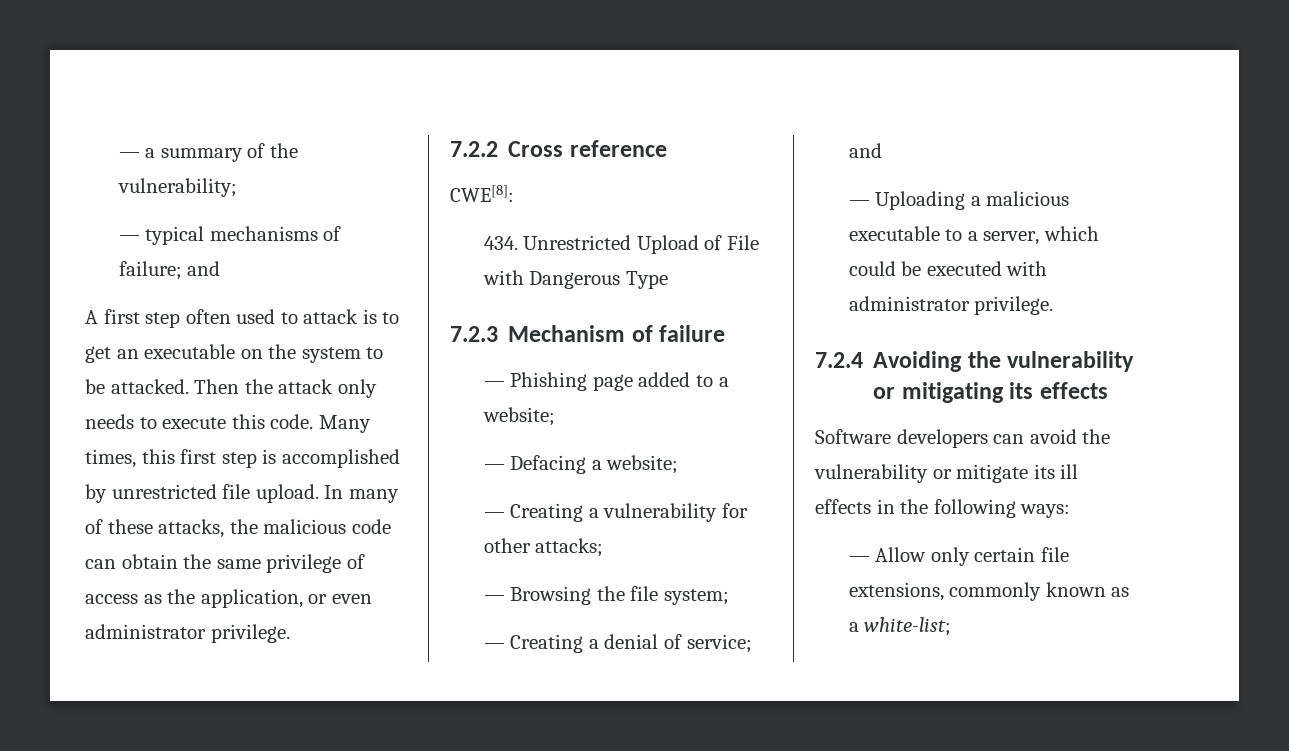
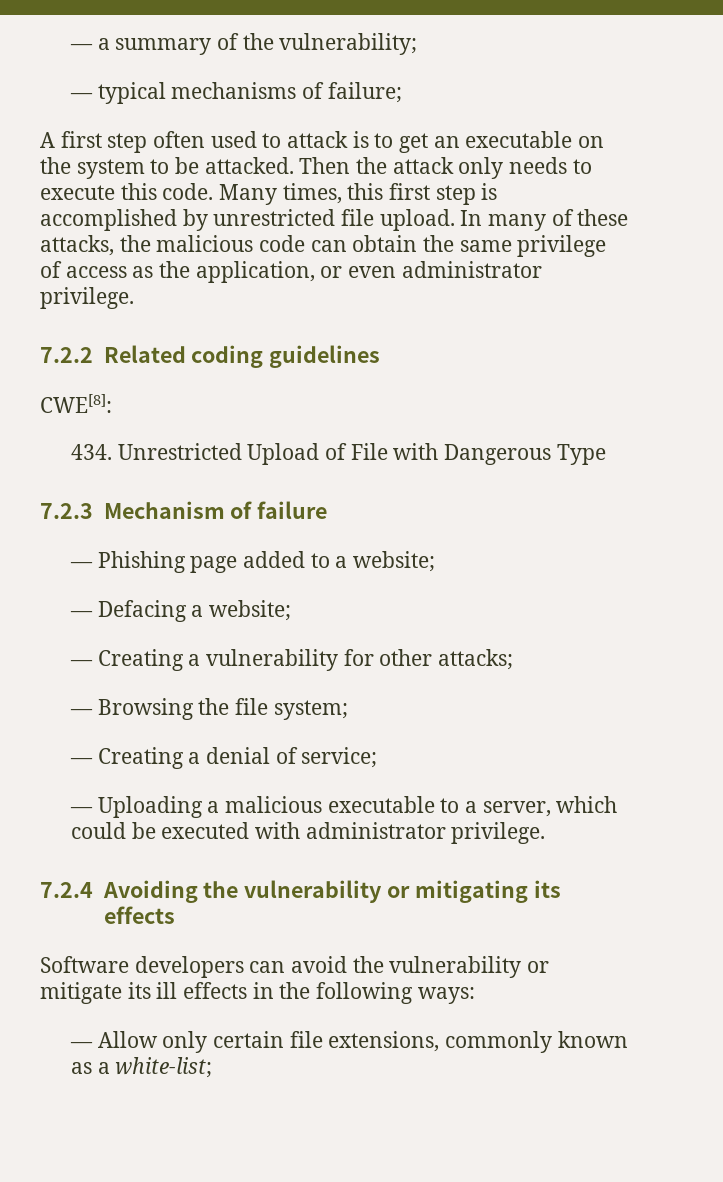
[187,261,221,276] and -> (402, 92) none
[508,140,667,157] Cross reference -> [103,345,381,368] Related coding guidelines
[848,143,882,158] and -> (378, 757) none

